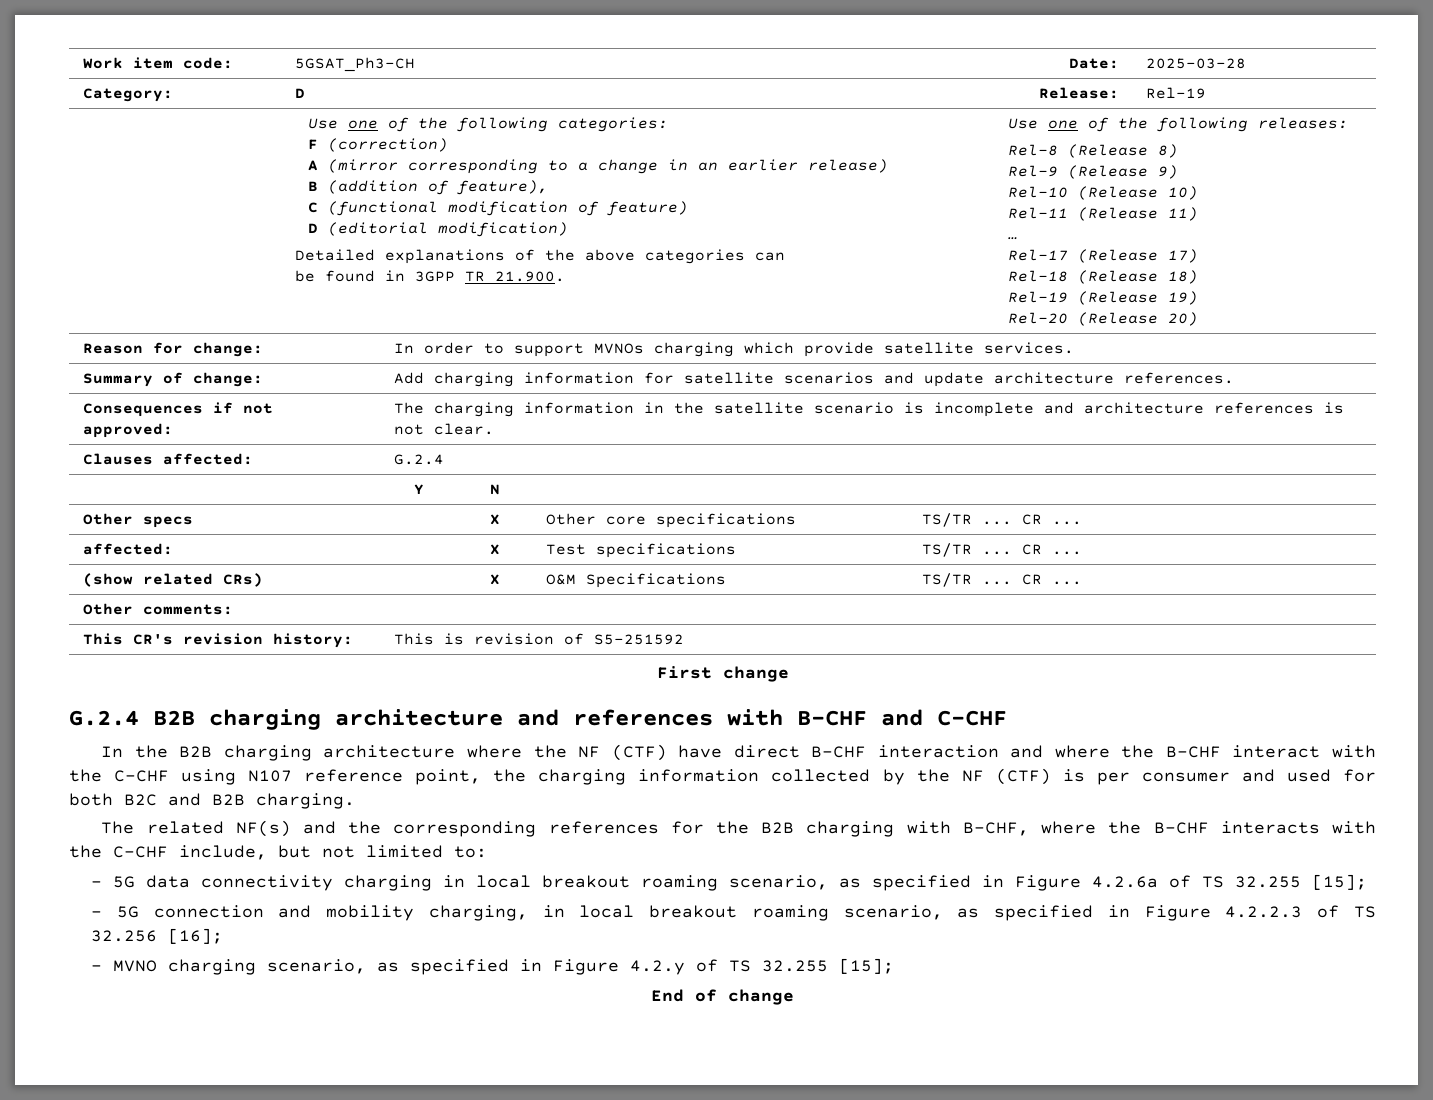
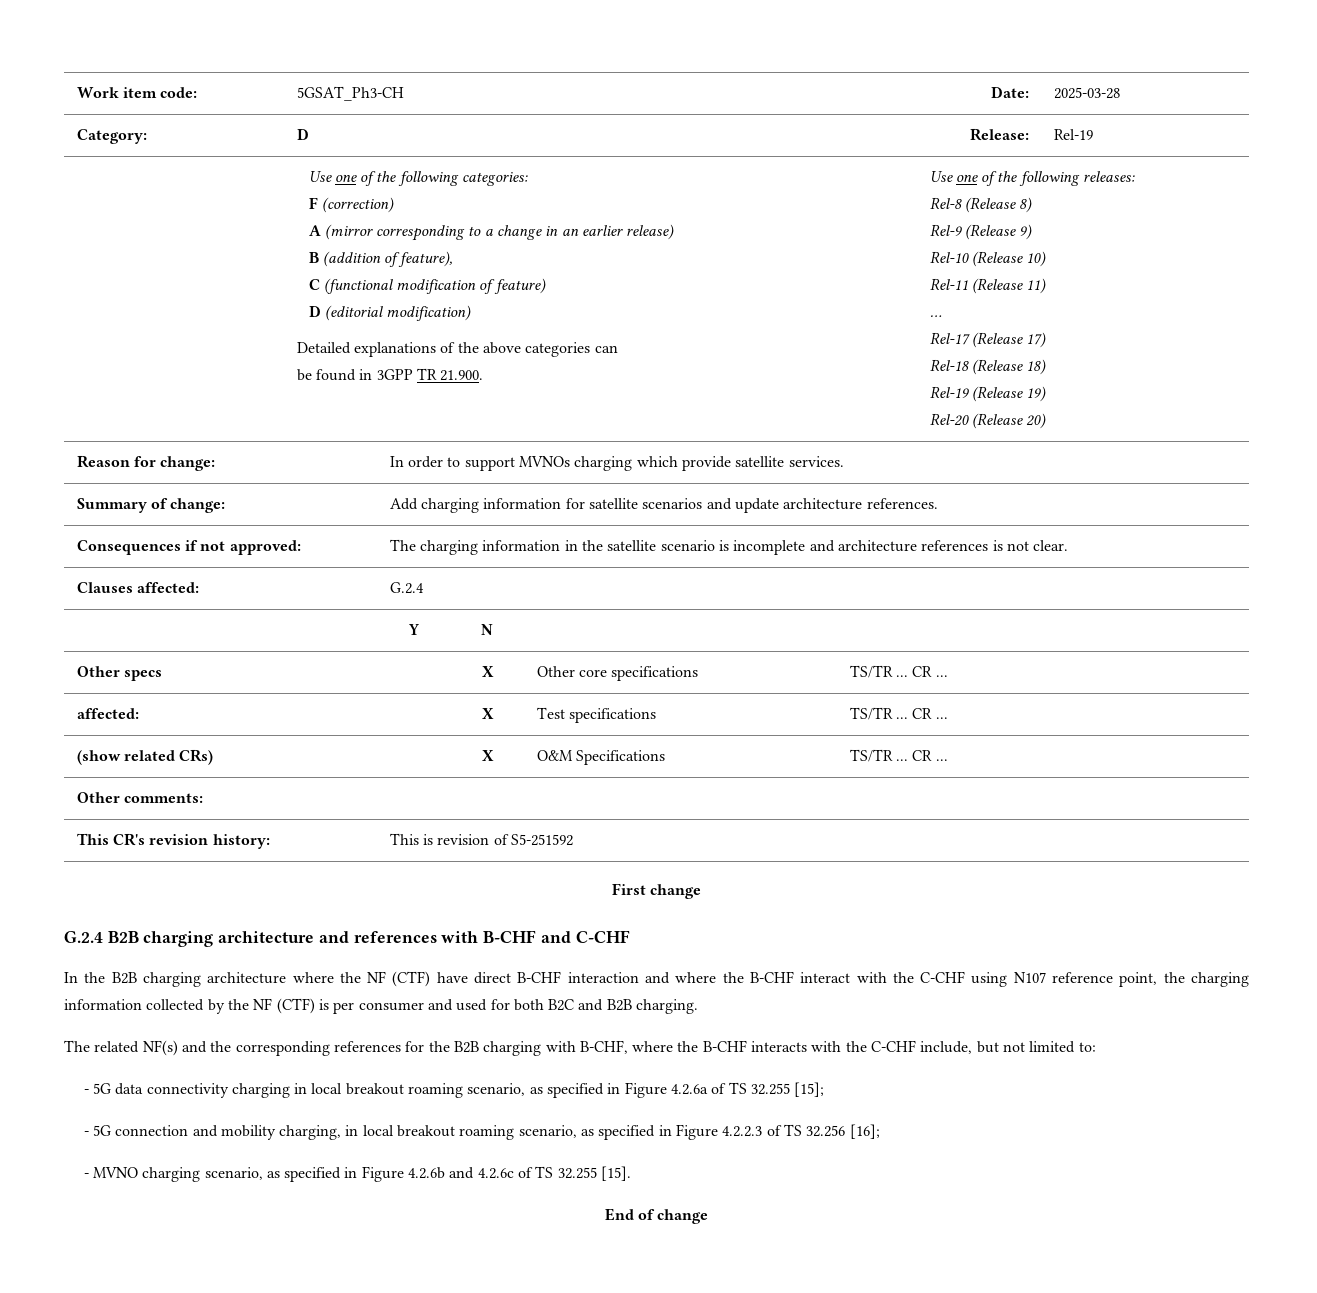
[629,958,894,975] 4.2.y of TS 32.255 [15]; -> [408,1166,632,1181] 4.2.6b and 4.2.6c of TS 32.255 [15].

